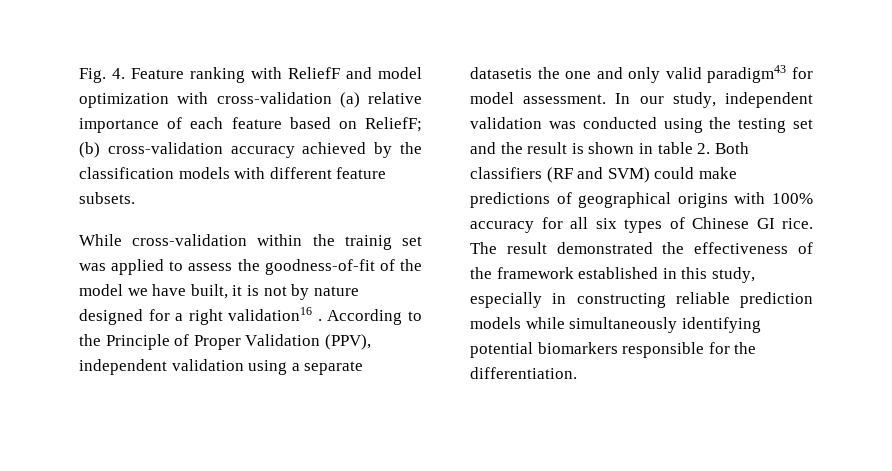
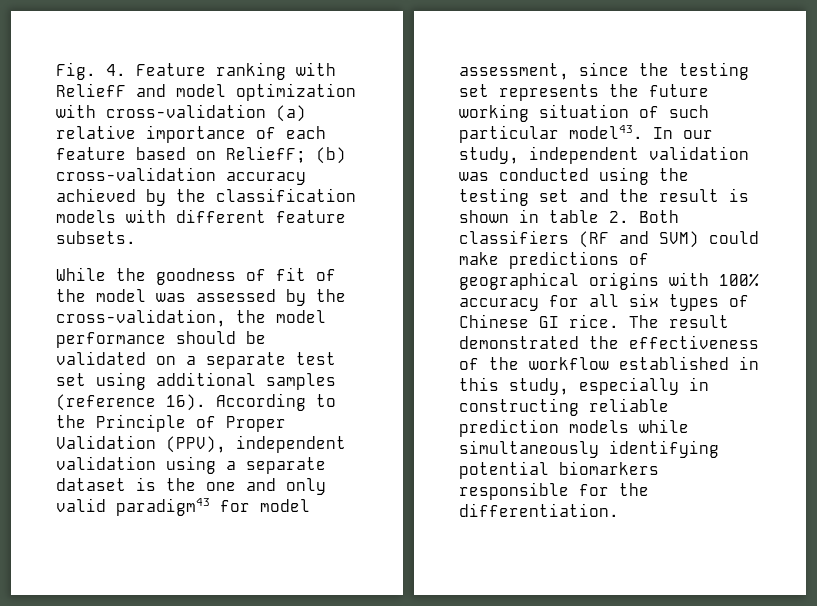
[132,234,422,250] [79,259,422,275] [79,284,359,300] [79,307,322,325] cross-validation within the trainig set was applied to assess the goodness-of-fit of the model we have built, it is not by nature designed for a right validation16 . -> [116,267,336,285] [56,289,346,306] [56,309,326,327] [56,331,266,348] [56,351,336,369] [56,372,336,390] [56,394,206,411] the goodness of fit of the model was assessed by the cross-validation, the model performance should be validated on a separate test set using additional samples (reference 16).
[470,67,532,79] datasetis -> [56,477,156,491] dataset is
[523,94,607,104] assessment. -> [459,62,749,80] [459,84,709,101] [459,104,709,122] [459,125,643,143] assessment, since the testing set represents the future working situation of such particular model43.
[496,267,574,279] framework -> [529,357,609,370] workflow

